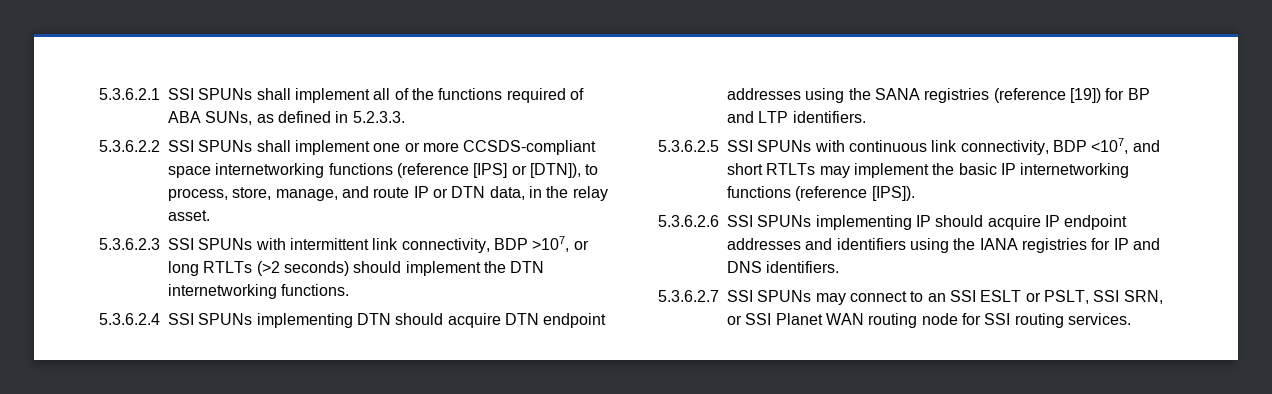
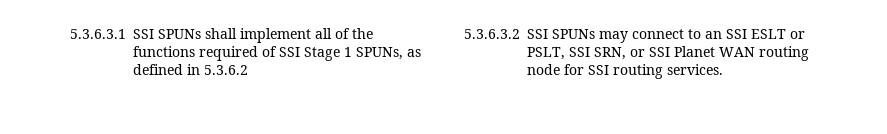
[99,88,160,100] 5.3.6.2.1 -> [70,29,126,39] 5.3.6.3.1
[168,111,405,125] [99,140,597,155] [168,163,599,178] [168,186,608,201] [168,210,210,221] [99,236,589,253] [168,261,545,276] [168,284,350,299] [99,313,607,328] [727,88,1150,103] [727,111,866,123] [658,138,1160,155] [727,163,1130,178] [727,186,915,201] [658,215,1128,230] [727,238,1160,253] [727,261,840,273] [658,290,719,302] ABA SUNs, as defined in 5.2.3.3. // 5.3.6.2.2 SSI SPUNs shall implement one or more CCSDS-compliant space internetworking functions (reference [IPS] or [DTN]), to process, store, manage, and route IP or DTN data, in the relay asset. // 5.3.6.2.3 SSI SPUNs with intermittent link connectivity, BDP >107, or long RTLTs (>2 seconds) should implement the DTN internetworking functions. // 5.3.6.2.4 SSI SPUNs implementing DTN should acquire DTN endpoint addresses using the SANA registries (reference [19]) for BP and LTP identifiers. // 5.3.6.2.5 SSI SPUNs with continuous link connectivity, BDP <107, and short RTLTs may implement the basic IP internetworking functions (reference [IPS]). // 5.3.6.2.6 SSI SPUNs implementing IP should acquire IP endpoint addresses and identifiers using the IANA registries for IP and DNS identifiers. // 5.3.6.2.7 -> [279,47,421,61] [133,64,248,75] [464,29,520,39] SSI Stage 1 SPUNs, as defined in 5.3.6.2 // 5.3.6.3.2

